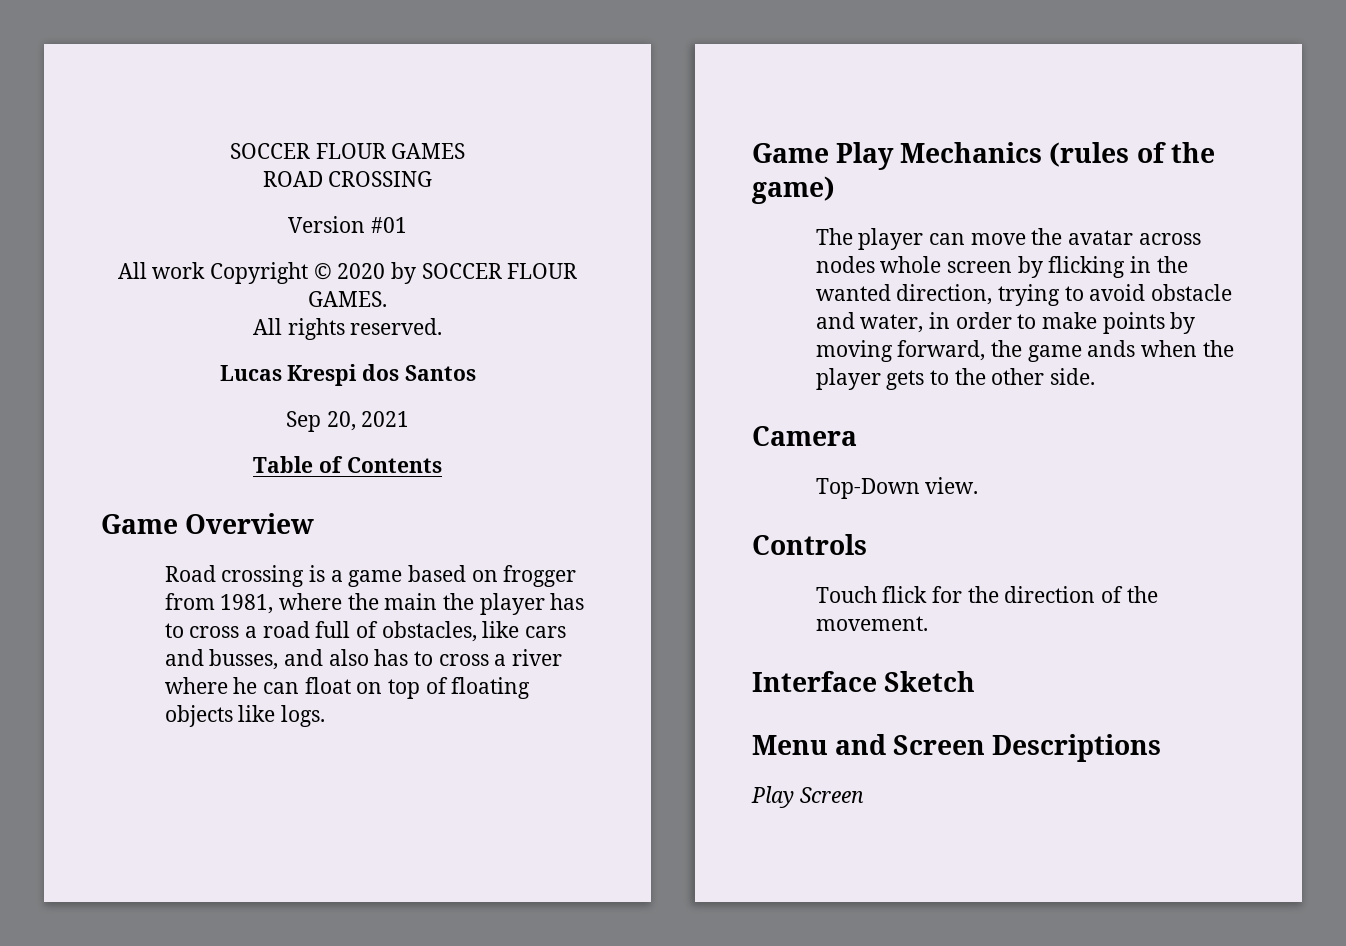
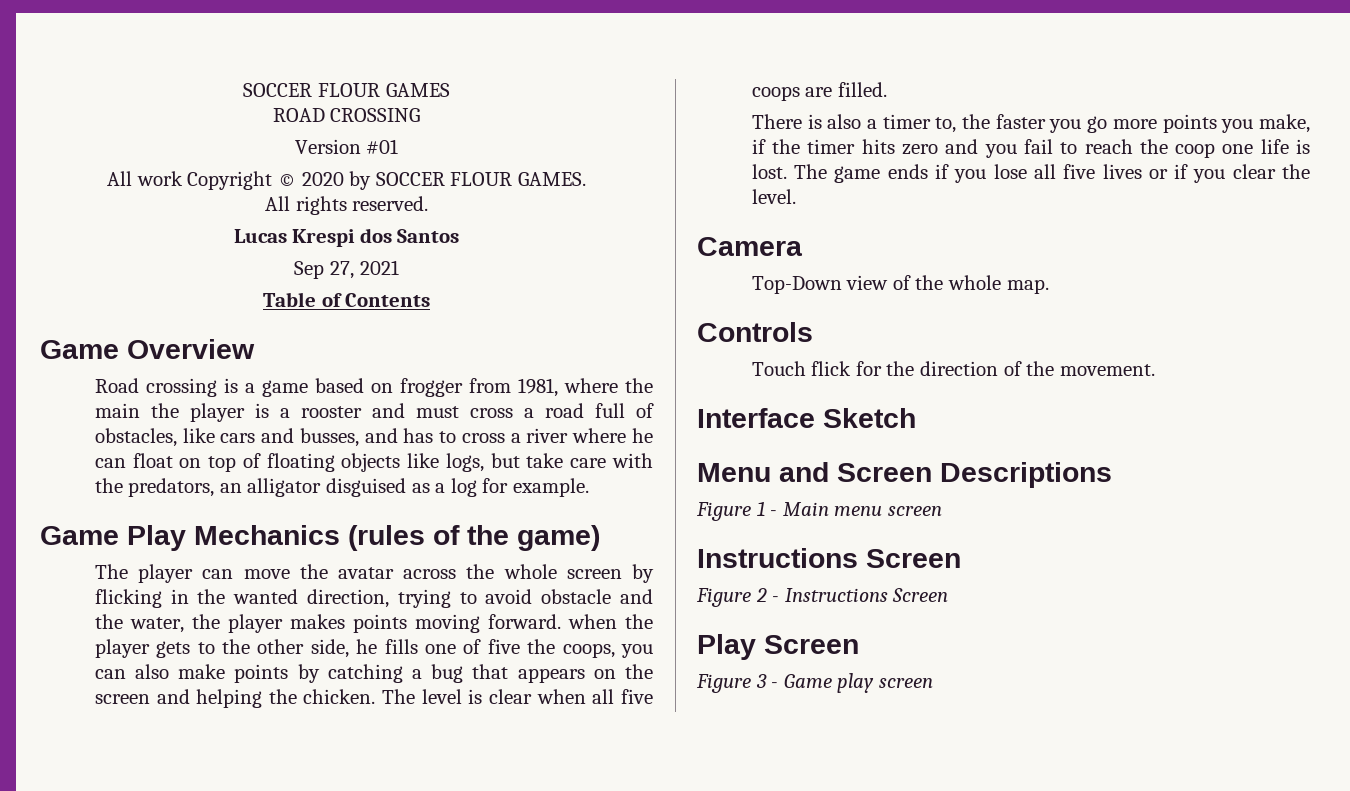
[326,411,356,431] 20, -> [330,261,355,279] 27,
[550,593,585,610] [164,623,184,638] has to -> [254,403,459,418] is a rooster and must
[328,649,369,666] also -> (398, 435) none
[280,705,325,727] logs. -> [445,453,654,472] [94,478,589,497] logs, but take care with the predators, an alligator disguised as a log for example.
[815,256,875,273] nodes -> [466,564,495,579] the
[860,312,1196,334] [815,340,1136,362] water, in order to make points by moving forward, the game ands -> [94,614,561,633] the water, the player makes points moving forward.
[1049,368,1095,385] [752,426,857,446] [815,477,979,499] side. // Camera // Top-Down view. -> [310,639,654,658] [94,664,653,683] [94,689,653,708] [751,82,887,101] [751,114,1310,133] [751,139,1310,158] [751,164,1310,183] [751,189,796,204] [697,237,803,256] [751,275,1049,294] side, he fills one of five the coops, you can also make points by catching a bug that appears on the screen and helping the chicken. The level is clear when all five coops are filled. // There is also a timer to, the faster you go more points you make, if the timer hits zero and you fail to reach the coop one life is lost. The game ends if you lose all five lives or if you clear the level. // Camera // Top-Down view of the whole map.
[751,786,864,808] Play Screen -> [696,501,942,521] [697,548,961,568] [696,588,949,607] [697,634,859,660] [696,673,933,693] Figure 1 - Main menu screen // Instructions Screen // Figure 2 - Instructions Screen // Play Screen // Figure 3 - Game play screen

